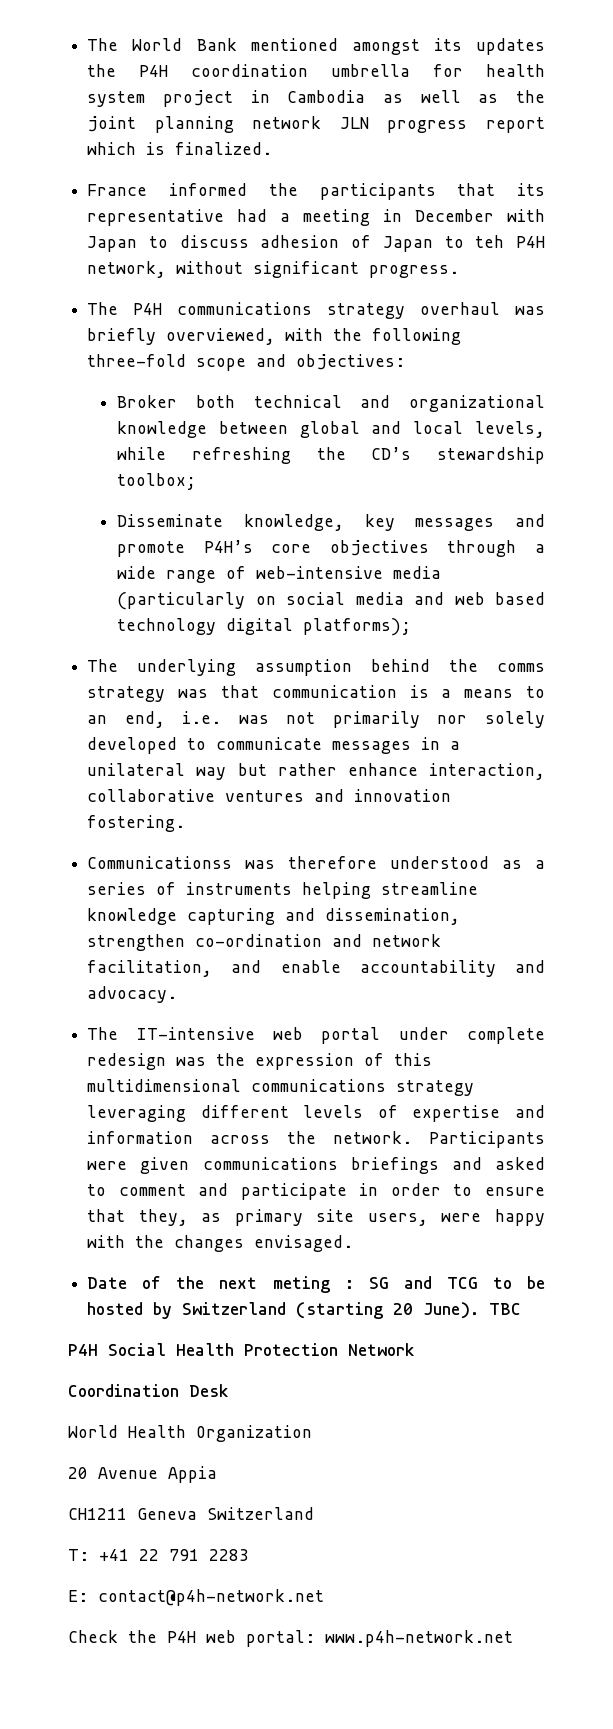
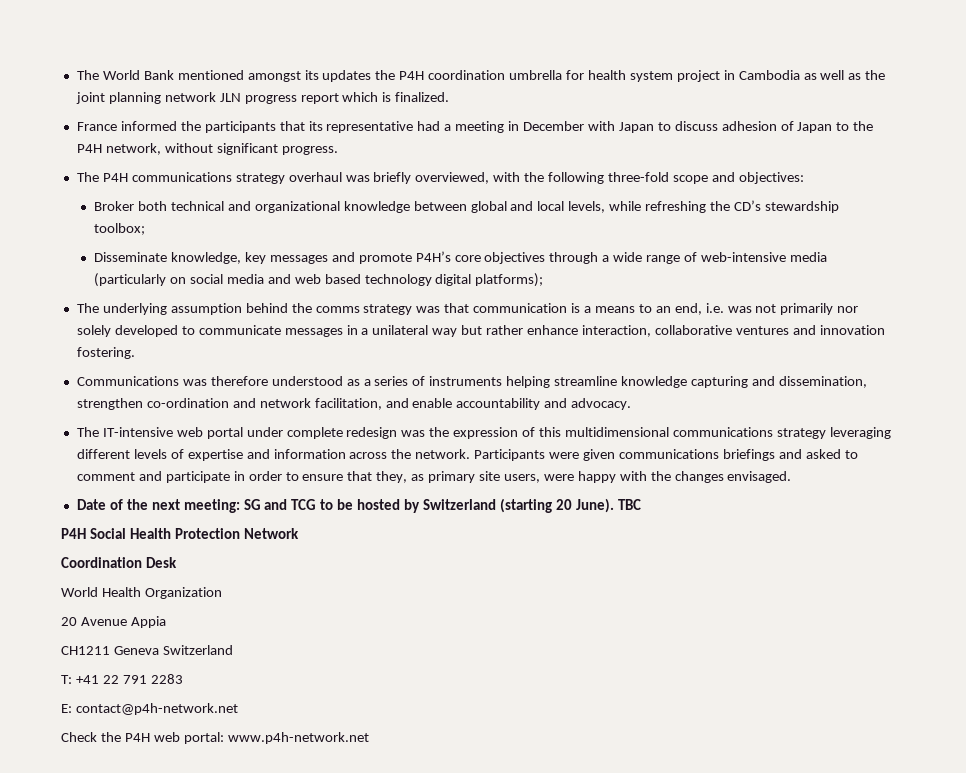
[475,235,505,248] teh -> [853,121,874,131] the
[87,856,233,869] Communicationss -> [76,376,179,386] Communications
[272,1276,354,1293] meting : -> [183,499,240,513] meeting:

